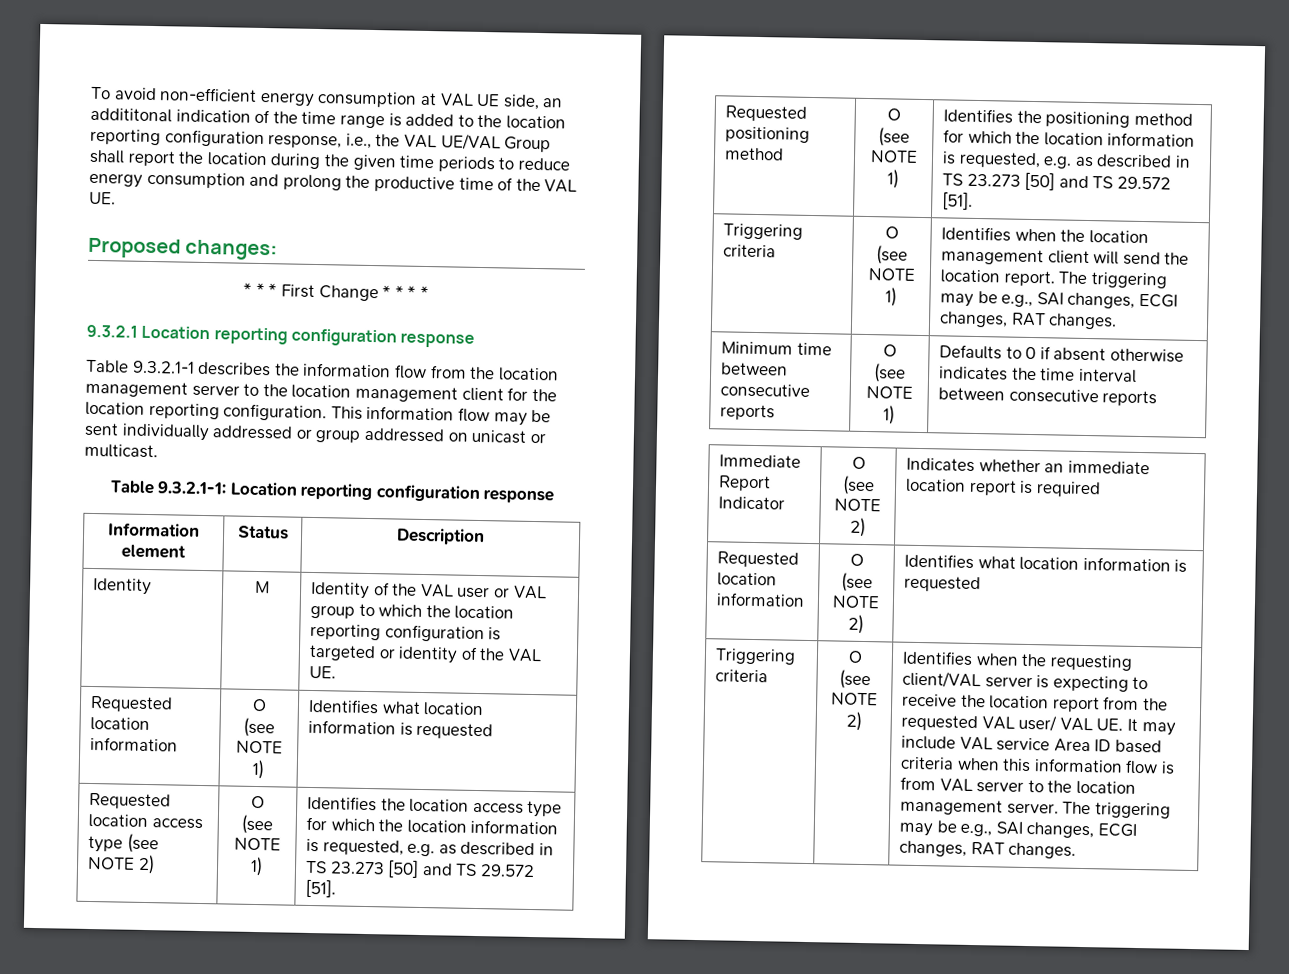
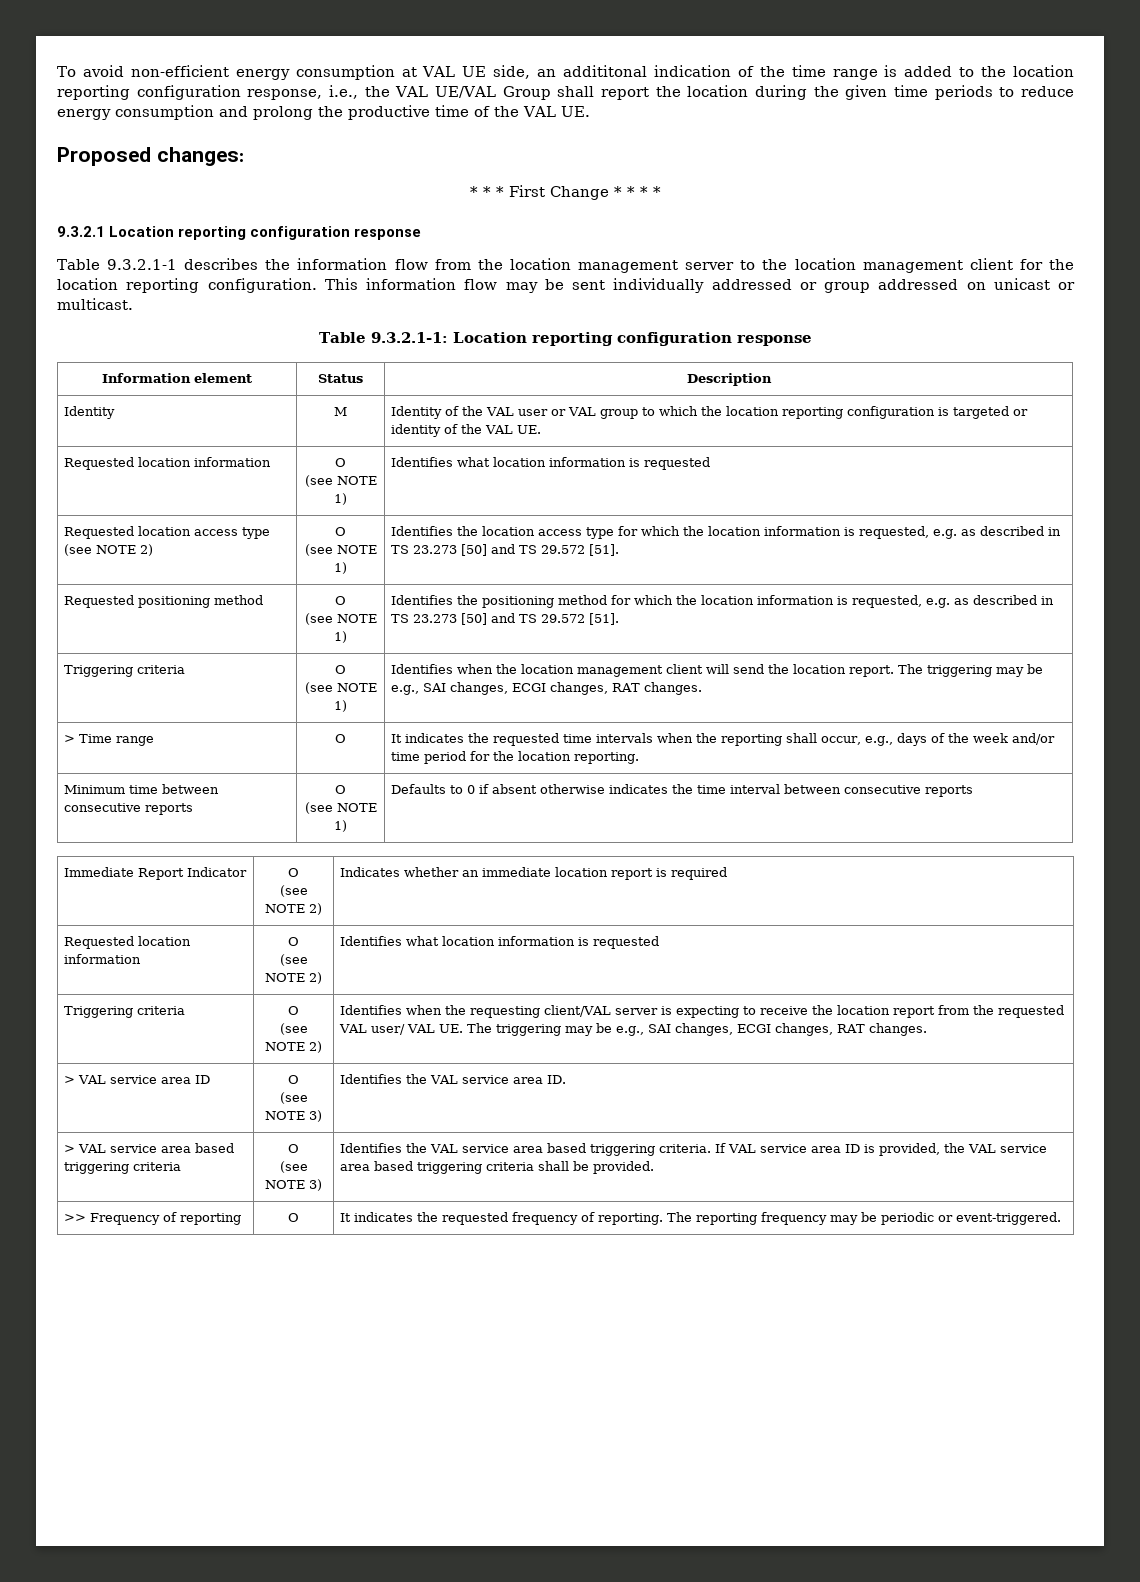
(1118, 321) none -> [63,734,154,746] [335,734,346,743] [390,733,1055,746] [390,751,639,764] // > Time range | O | It indicates the requested time intervals when the reporting shall occur, e.g., days of the week and/or time period for the location reporting.
[1127,718,1176,736] [901,735,1163,754] [900,756,1176,775] [900,776,1137,795] [900,798,1059,816] It may include VAL service Area ID based criteria when this information flow is from VAL server to the location management server. -> (463, 1028) none
(1077, 850) none -> [63,1075,210,1084] [288,1075,299,1084] [279,1092,308,1104] [265,1110,322,1122] [339,1074,566,1084] [63,1143,234,1153] [63,1162,181,1174] [288,1144,299,1153] [279,1161,308,1173] [265,1179,322,1191] [339,1143,1047,1156] [339,1161,654,1174] [63,1212,241,1225] [288,1213,299,1222] [339,1212,1061,1225] // > VAL service area ID | O // (see NOTE 3) | Identifies the VAL service area ID. // > VAL service area based triggering criteria | O // (see NOTE 3) | Identifies the VAL service area based triggering criteria. If VAL service area ID is provided, the VAL service area based triggering criteria shall be provided. // >> Frequency of reporting | O | It indicates the requested frequency of reporting. The reporting frequency may be periodic or event-triggered.

